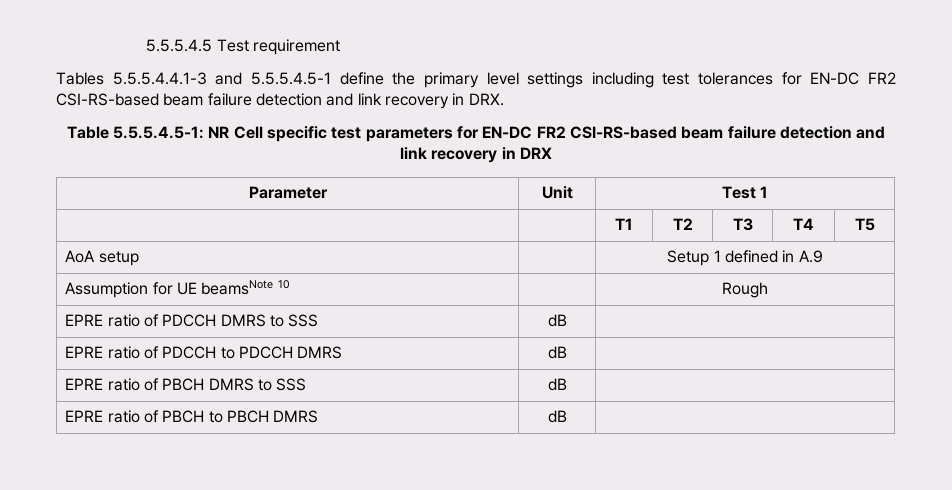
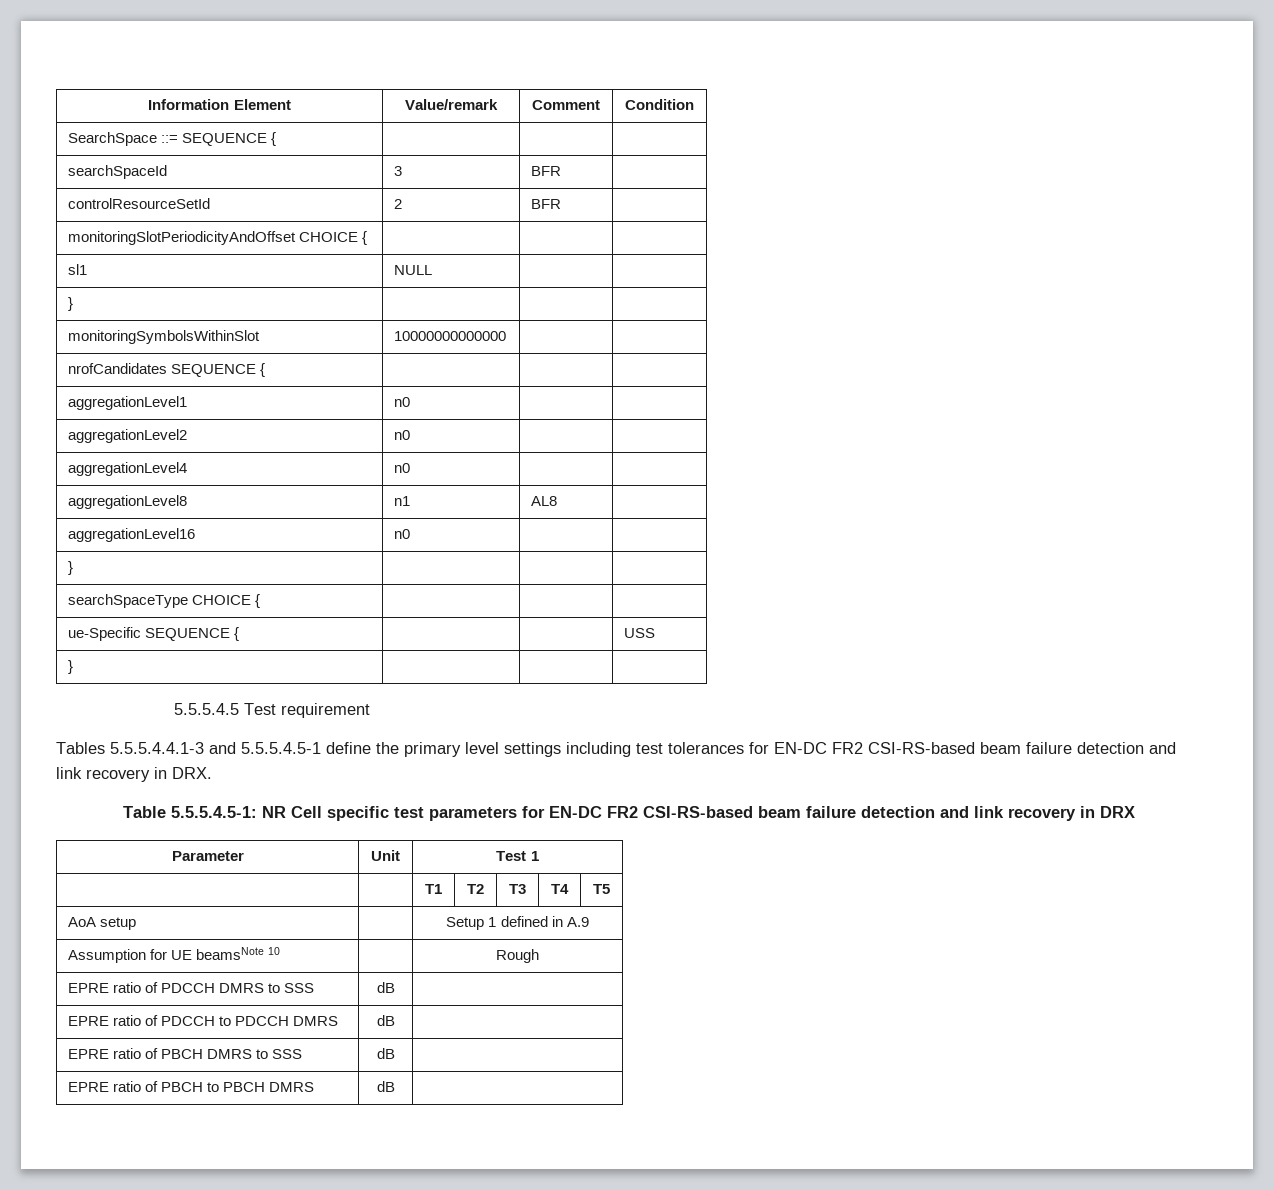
(146, 45) none -> [148,99,291,110] [405,99,498,110] [532,100,600,110] [625,99,694,110] [68,132,277,146] [68,165,168,179] [394,166,403,176] [531,166,562,176] [68,198,211,209] [394,199,403,209] [531,199,562,209] [68,231,368,245] [68,264,88,275] [394,265,433,275] [68,297,74,311] [68,330,261,344] [394,331,507,341] [68,363,266,377] [68,396,188,410] [394,397,411,407] [68,429,188,443] [394,430,411,440] [68,462,188,476] [394,463,411,473] [68,495,188,509] [394,496,411,506] [531,496,558,506] [68,528,196,542] [394,529,411,539] [68,561,74,575] [68,594,261,608] [68,627,240,641] [624,628,656,638] [68,660,74,674] Information Element | Value/remark | Comment | Condition // SearchSpace ::= SEQUENCE { | | | // searchSpaceId | 3 | BFR | // controlResourceSetId | 2 | BFR | // monitoringSlotPeriodicityAndOffset CHOICE { | | | // sl1 | NULL | | // } | | | // monitoringSymbolsWithinSlot | 10000000000000 | | // nrofCandidates SEQUENCE { | | | // aggregationLevel1 | n0 | | // aggregationLevel2 | n0 | | // aggregationLevel4 | n0 | | // aggregationLevel8 | n1 | AL8 | // aggregationLevel16 | n0 | | // } | | | // searchSpaceType CHOICE { | | | // ue-Specific SEQUENCE { | | | USS // } | | | //

